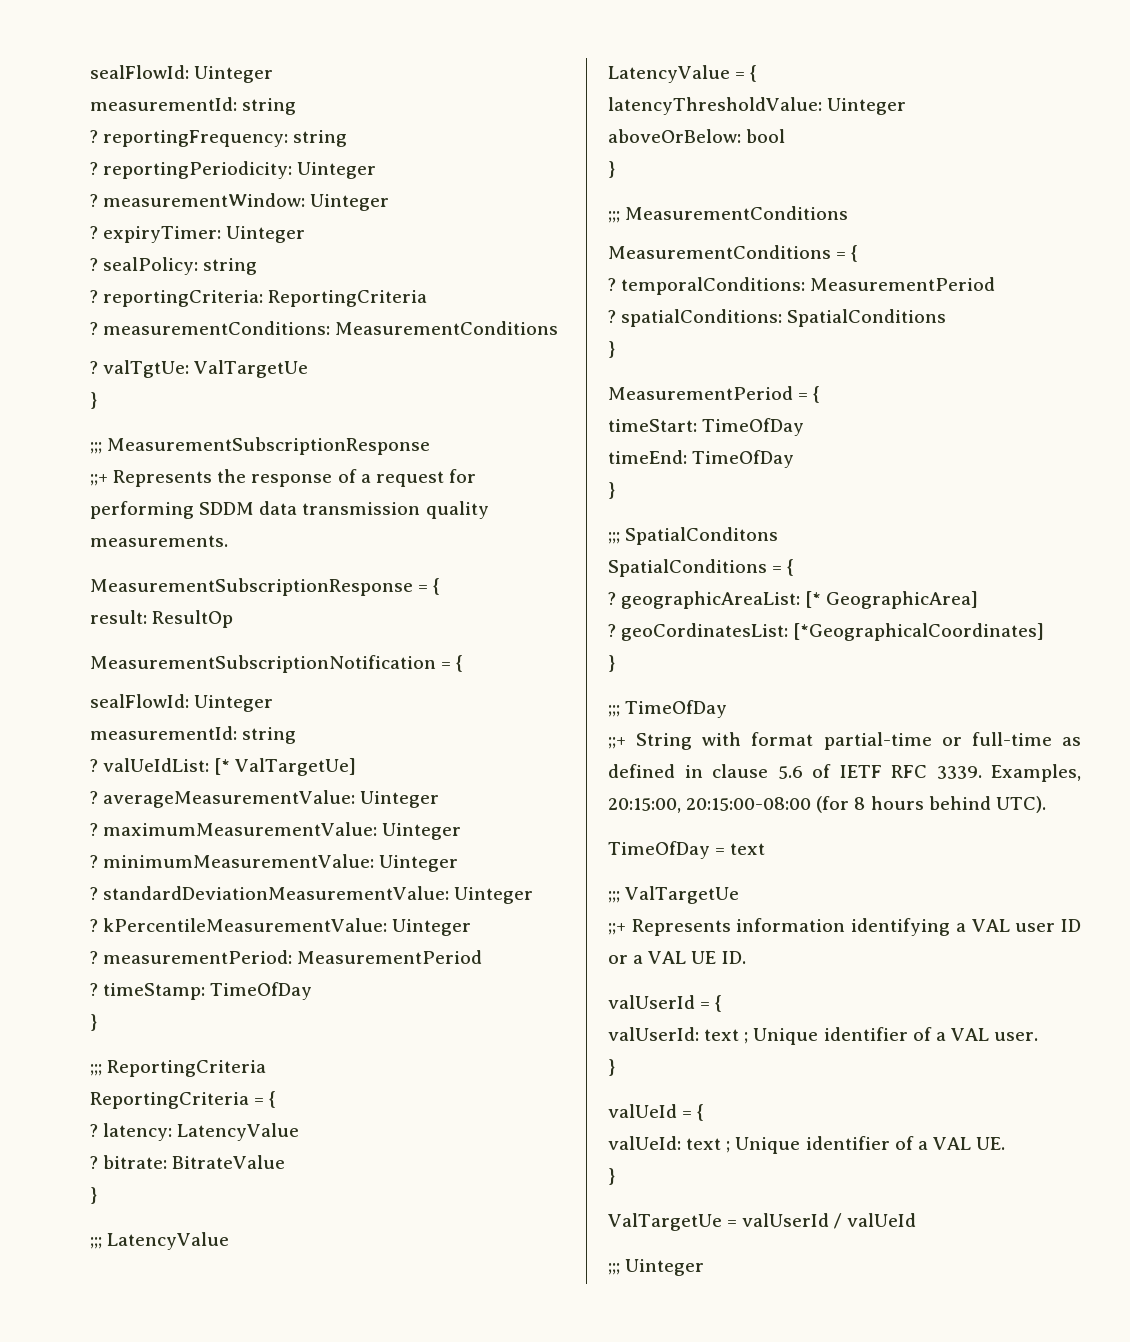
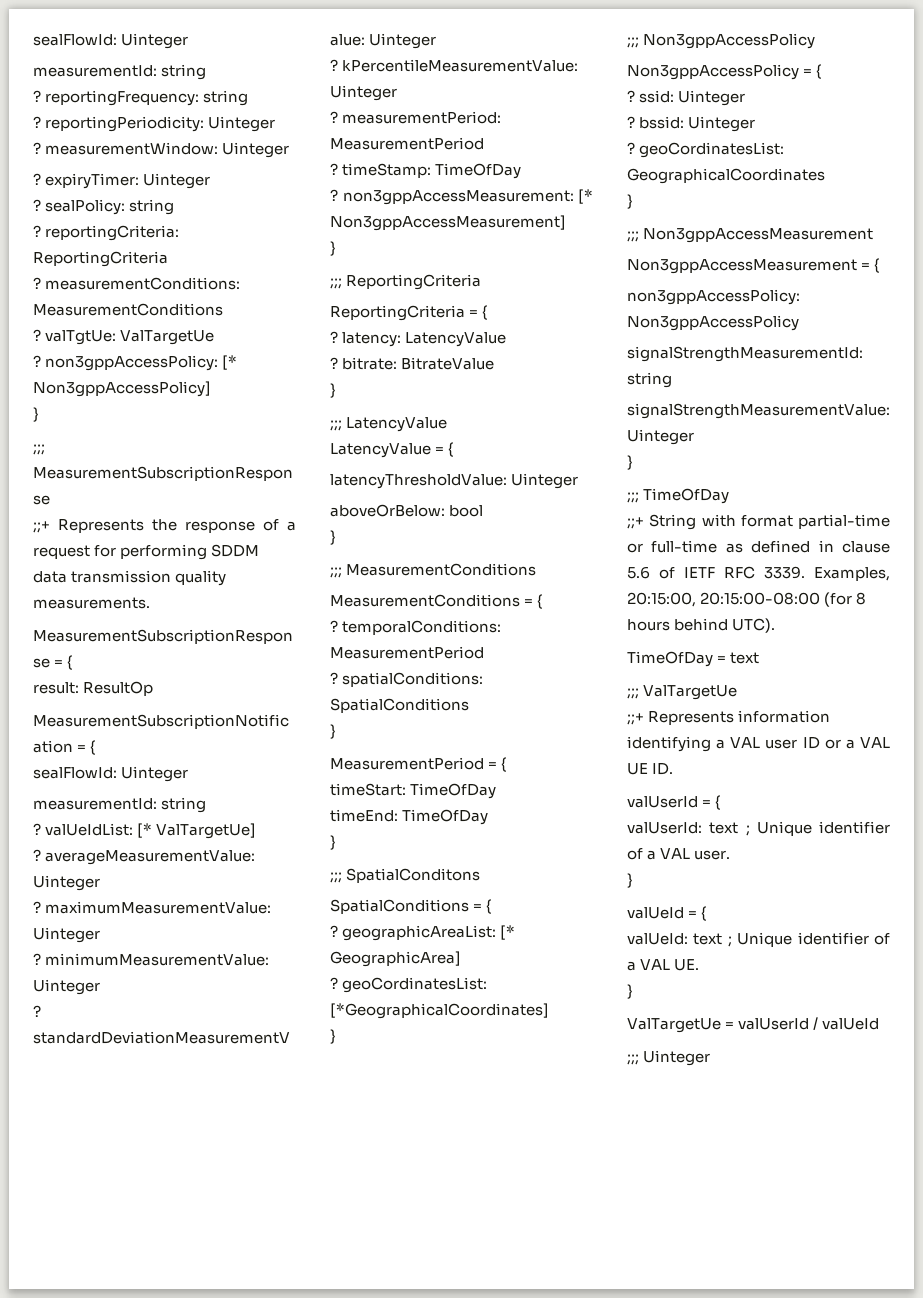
(309, 369) none -> [33,355,238,371] [33,381,211,397] // ? non3gppAccessPolicy: [* Non3gppAccessPolicy]
(313, 991) none -> [330,189,593,205] [330,215,566,231] // ? non3gppAccessMeasurement: [* Non3gppAccessMeasurement]
(615, 663) none -> [627,33,816,49] [627,64,823,80] [627,90,746,106] [627,116,756,132] [627,142,785,158] [627,168,825,184] [627,194,633,209] [627,228,874,243] [627,258,881,274] [627,289,800,305] [627,315,799,331] [627,346,863,362] [627,372,672,388] [627,403,890,419] [627,429,694,445] [627,455,633,470] // ;;; Non3gppAccessPolicy // Non3gppAccessPolicy = { // ? ssid: Uinteger // ? bssid: Uinteger // ? geoCordinatesList: GeographicalCoordinates // } // ;;; Non3gppAccessMeasurement // Non3gppAccessMeasurement = { // non3gppAccessPolicy: Non3gppAccessPolicy // signalStrengthMeasurementId: string // signalStrengthMeasurementValue: Uinteger // }

